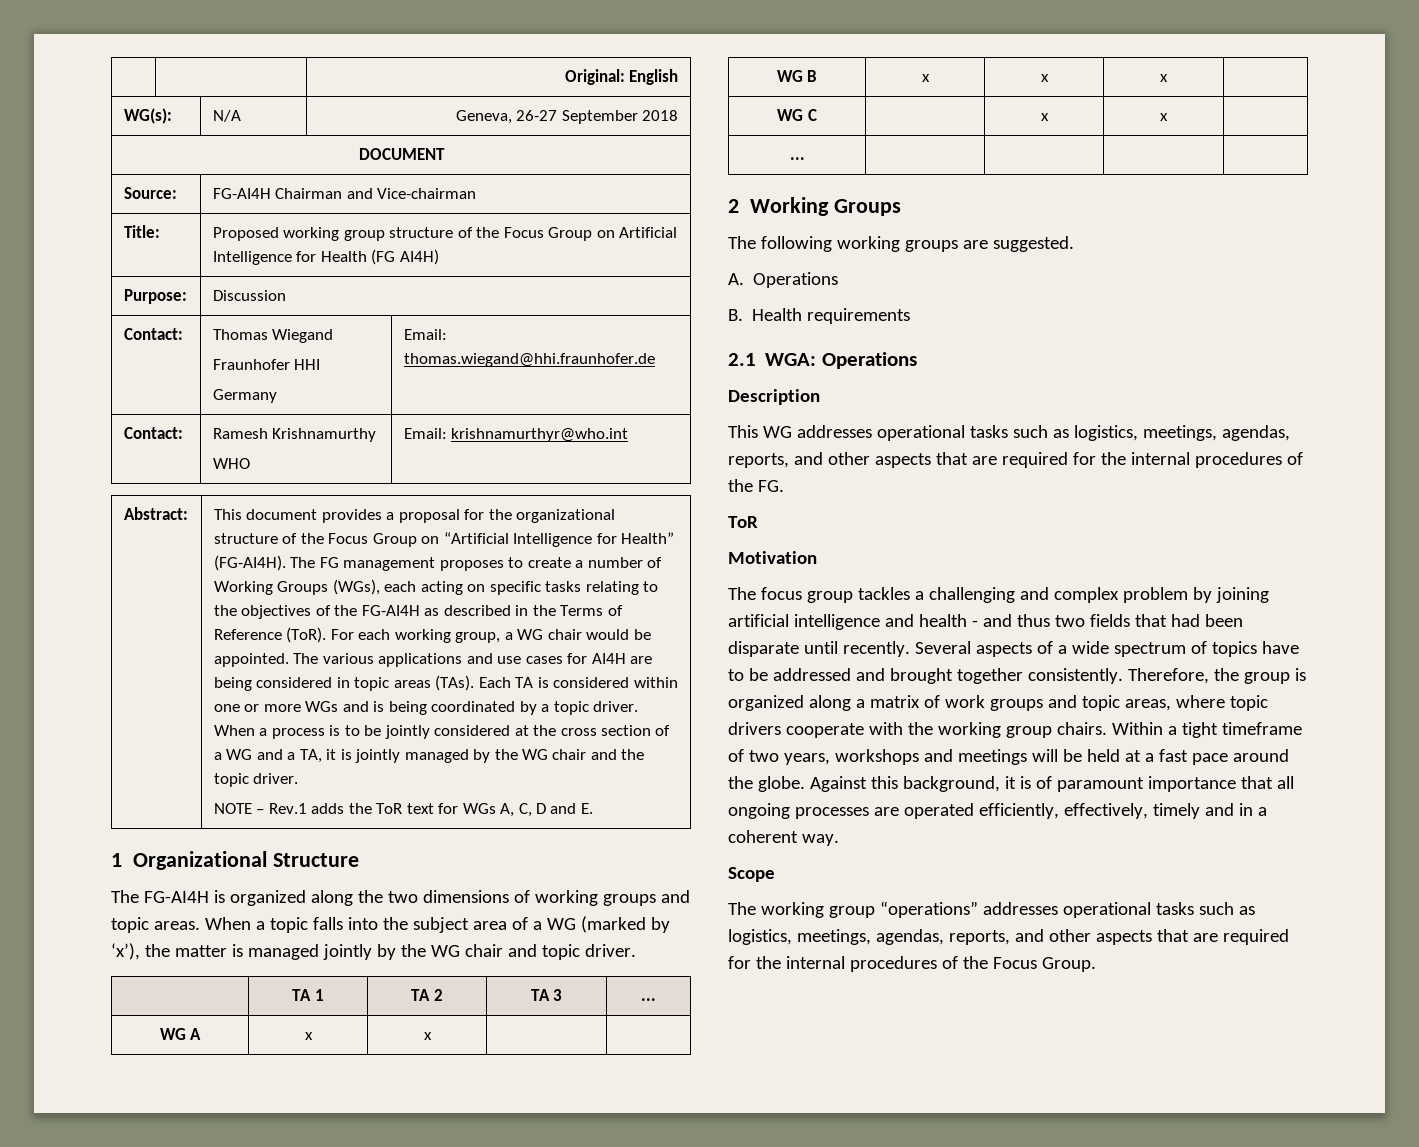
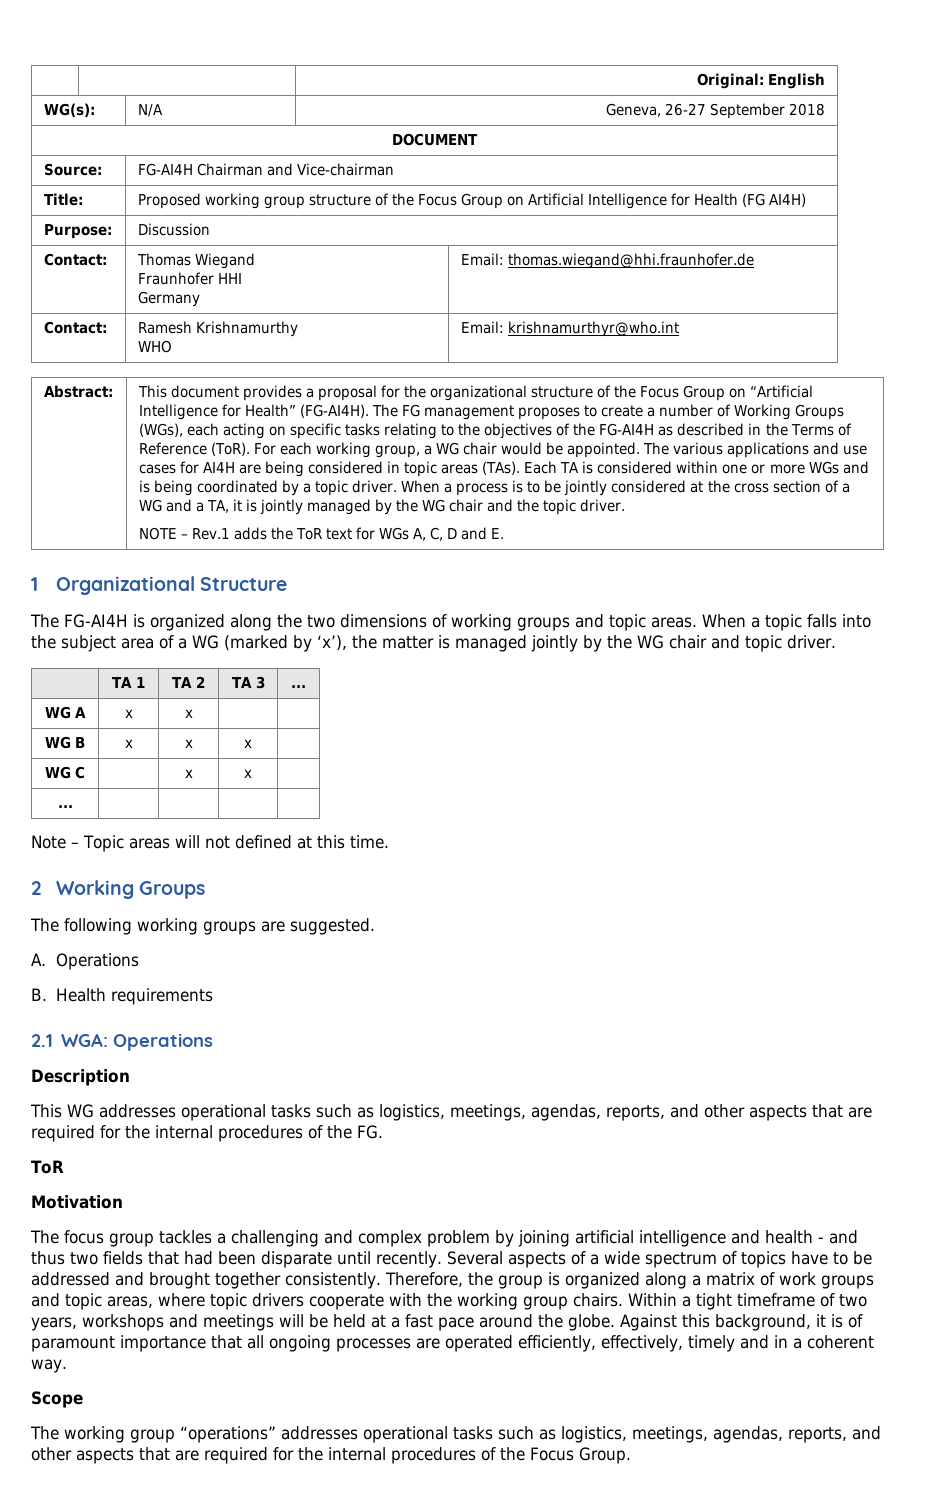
(805, 158) none -> [31,835,389,852] // Note – Topic areas will not defined at this time.

